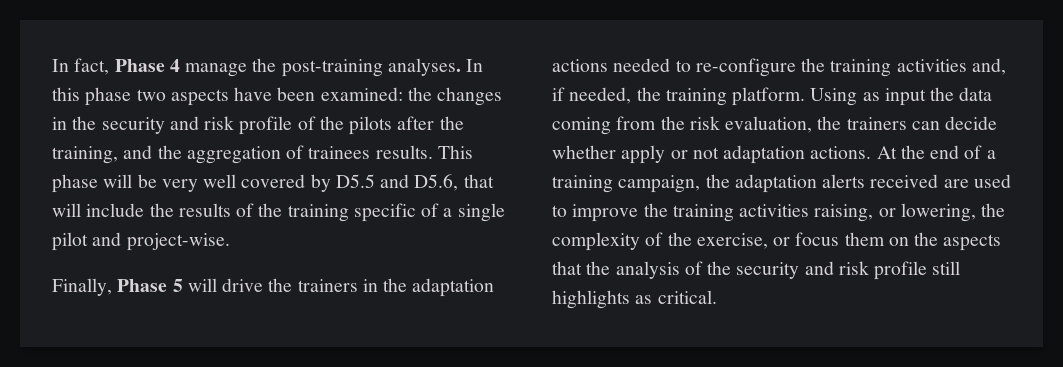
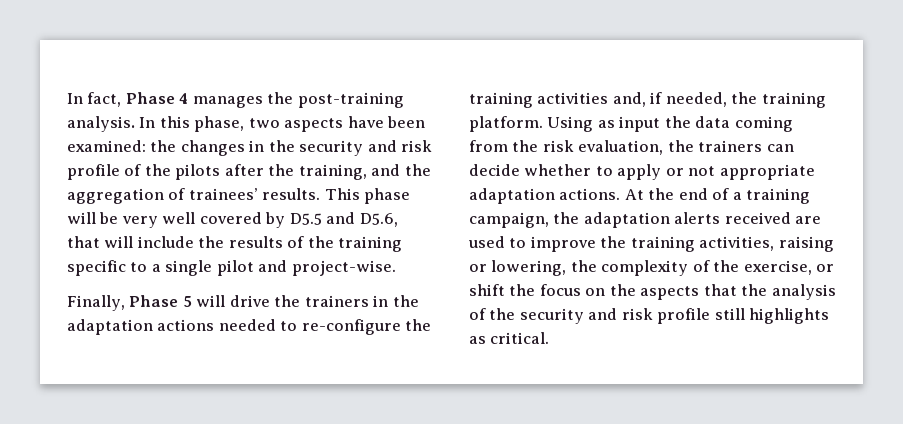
[185,63,248,77] manage -> [192,96,263,108] manages
[387,58,461,76] analyses. -> [67,116,135,132] analysis.
[85,87,132,106] phase -> [194,116,245,132] phase,
[308,146,371,159] trainees -> [188,188,258,200] trainees’
[421,203,440,217] of -> [130,262,148,272] to
(616, 152) none -> [595,166,613,176] to
(719, 153) none -> [719,164,815,180] appropriate
[739,204,874,222] activities raising, -> [699,236,834,252] activities, raising
[795,232,885,246] focus them -> [469,284,581,296] shift the focus

